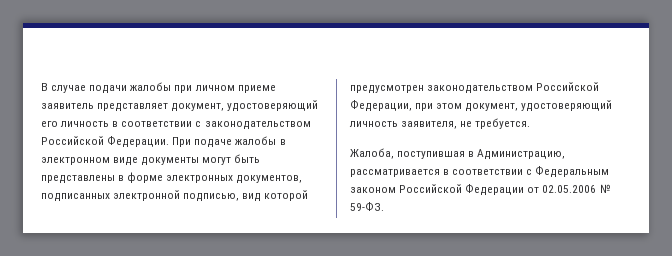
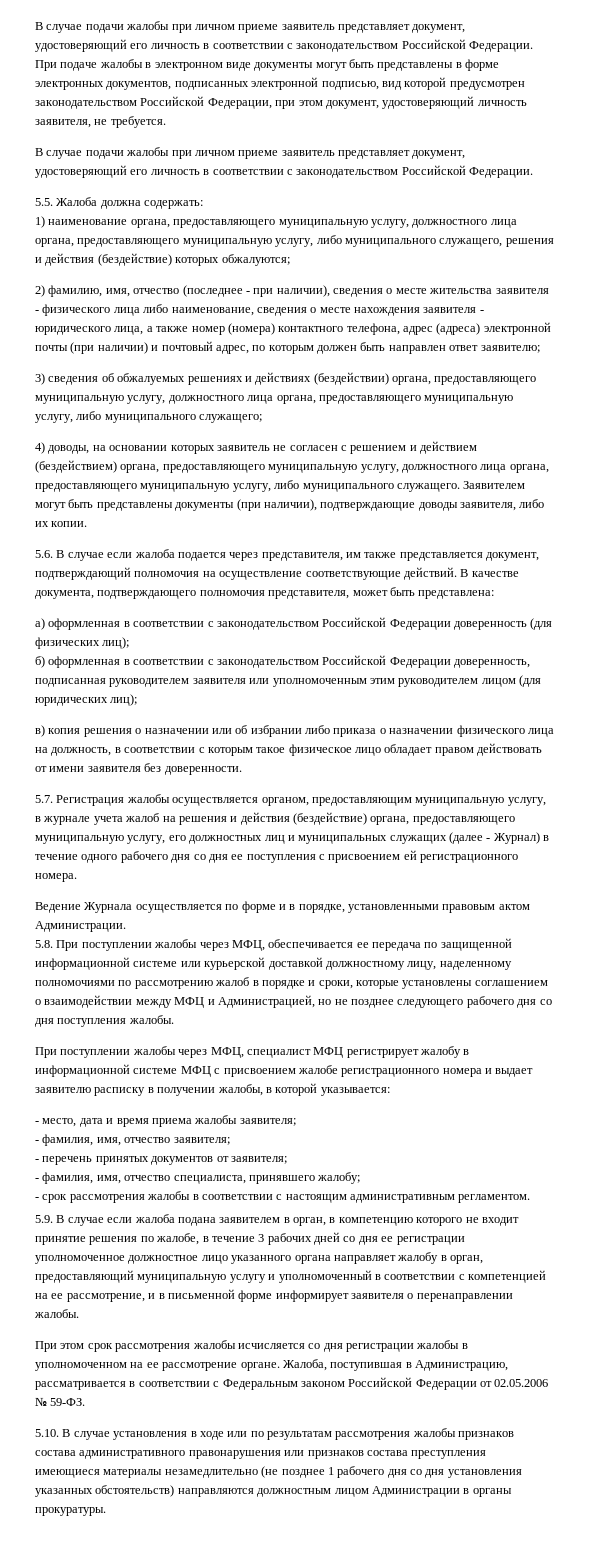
(531, 123) none -> [35,147,466,159] [35,165,533,178] [35,197,204,209] [35,216,517,228] [35,235,554,247] [35,253,290,266] [35,285,549,297] [35,304,484,316] [35,322,551,335] [35,341,540,354] [35,372,537,385] [35,395,514,404] [35,411,263,423] [35,441,478,454] [35,460,549,473] [35,480,526,492] [35,499,545,511] [35,521,88,527] [35,549,540,561] [35,567,519,580] [35,587,495,599] [35,617,553,630] [35,637,130,649] [35,655,530,668] [35,675,541,687] [35,694,138,706] [35,725,554,737] [35,743,543,756] [35,763,242,775] [35,794,546,806] [35,812,515,825] [35,832,550,844] [35,850,519,863] [35,873,77,882] [35,901,530,913] [35,921,126,932] [35,938,512,951] [35,957,512,970] [35,977,548,989] [35,995,552,1008] [35,1015,174,1027] [35,1046,470,1058] [35,1064,534,1077] [35,1083,390,1096] [35,1115,296,1127] [35,1134,230,1146] [35,1156,287,1165] [35,1172,361,1184] [35,1191,531,1203] [35,1214,519,1226] [35,1232,465,1245] [35,1252,483,1264] [35,1270,546,1283] [35,1289,513,1302] [34,1309,79,1318] [35,1340,468,1352] [35,1362,280,1371] В случае подачи жалобы при личном приеме заявитель представляет документ, удостоверяющий его личность в соответствии с законодательством Российской Федерации. // 5.5. Жалоба должна содержать: // 1) наименование органа, предоставляющего муниципальную услугу, должностного лица органа, предоставляющего муниципальную услугу, либо муниципального служащего, решения и действия (бездействие) которых обжалуются; // 2) фамилию, имя, отчество (последнее - при наличии), сведения о месте жительства заявителя - физического лица либо наименование, сведения о месте нахождения заявителя - юридического лица, а также номер (номера) контактного телефона, адрес (адреса) электронной почты (при наличии) и почтовый адрес, по которым должен быть направлен ответ заявителю; // 3) сведения об обжалуемых решениях и действиях (бездействии) органа, предоставляющего муниципальную услугу, должностного лица органа, предоставляющего муниципальную услугу, либо муниципального служащего; // 4) доводы, на основании которых заявитель не согласен с решением и действием (бездействием) органа, предоставляющего муниципальную услугу, должностного лица органа, предоставляющего муниципальную услугу, либо муниципального служащего. Заявителем могут быть представлены документы (при наличии), подтверждающие доводы заявителя, либо их копии. // 5.6. В случае если жалоба подается через представителя, им также представляется документ, подтверждающий полномочия на осуществление соответствующие действий. В качестве документа, подтверждающего полномочия представителя, может быть представлена: // а) оформленная в соответствии с законодательством Российской Федерации доверенность (для физических лиц); // б) оформленная в соответствии с законодательством Российской Федерации доверенность, подписанная руководителем заявителя или уполномоченным этим руководителем лицом (для юридических лиц); // в) копия решения о назначении или об избрании либо приказа о назначении физического лица на должность, в соответствии с которым такое физическое лицо обладает правом действовать от имени заявителя без доверенности. // 5.7. Регистрация жалобы осуществляется органом, предоставляющим муниципальную услугу, в журнале учета жалоб на решения и действия (бездействие) органа, предоставляющего муниципальную услугу, его должностных лиц и муниципальных служащих (далее - Журнал) в течение одного рабочего дня со дня ее поступления с присвоением ей регистрационного номера. // Ведение Журнала осуществляется по форме и в порядке, установленными правовым актом Администрации. // 5.8. При поступлении жалобы через МФЦ, обеспечивается ее передача по защищенной информационной системе или курьерской доставкой должностному лицу, наделенному полномочиями по рассмотрению жалоб в порядке и сроки, которые установлены соглашением о взаимодействии между МФЦ и Администрацией, но не позднее следующего рабочего дня со дня поступления жалобы. // При поступлении жалобы через МФЦ, специалист МФЦ регистрирует жалобу в информационной системе МФЦ с присвоением жалобе регистрационного номера и выдает заявителю расписку в получении жалобы, в которой указывается: // - место, дата и время приема жалобы заявителя; // - фамилия, имя, отчество заявителя; // - перечень принятых документов от заявителя; // - фамилия, имя, отчество специалиста, принявшего жалобу; // - срок рассмотрения жалобы в соответствии с настоящим административным регламентом. // 5.9. В случае если жалоба подана заявителем в орган, в компетенцию которого не входит принятие решения по жалобе, в течение 3 рабочих дней со дня ее регистрации уполномоченное должностное лицо указанного органа направляет жалобу в орган, предоставляющий муниципальную услугу и уполномоченный в соответствии с компетенцией на ее рассмотрение, и в письменной форме информирует заявителя о перенаправлении жалобы. // При этом срок рассмотрения жалобы исчисляется со дня регистрации жалобы в уполномоченном на ее рассмотрение органе.
(384, 206) none -> [35,1428,515,1440] [35,1450,487,1459] [35,1466,522,1478] [35,1485,512,1497] [35,1507,106,1516] // 5.10. В случае установления в ходе или по результатам рассмотрения жалобы признаков состава административного правонарушения или признаков состава преступления имеющиеся материалы незамедлительно (не позднее 1 рабочего дня со дня установления указанных обстоятельств) направляются должностным лицом Администрации в органы прокуратуры.

